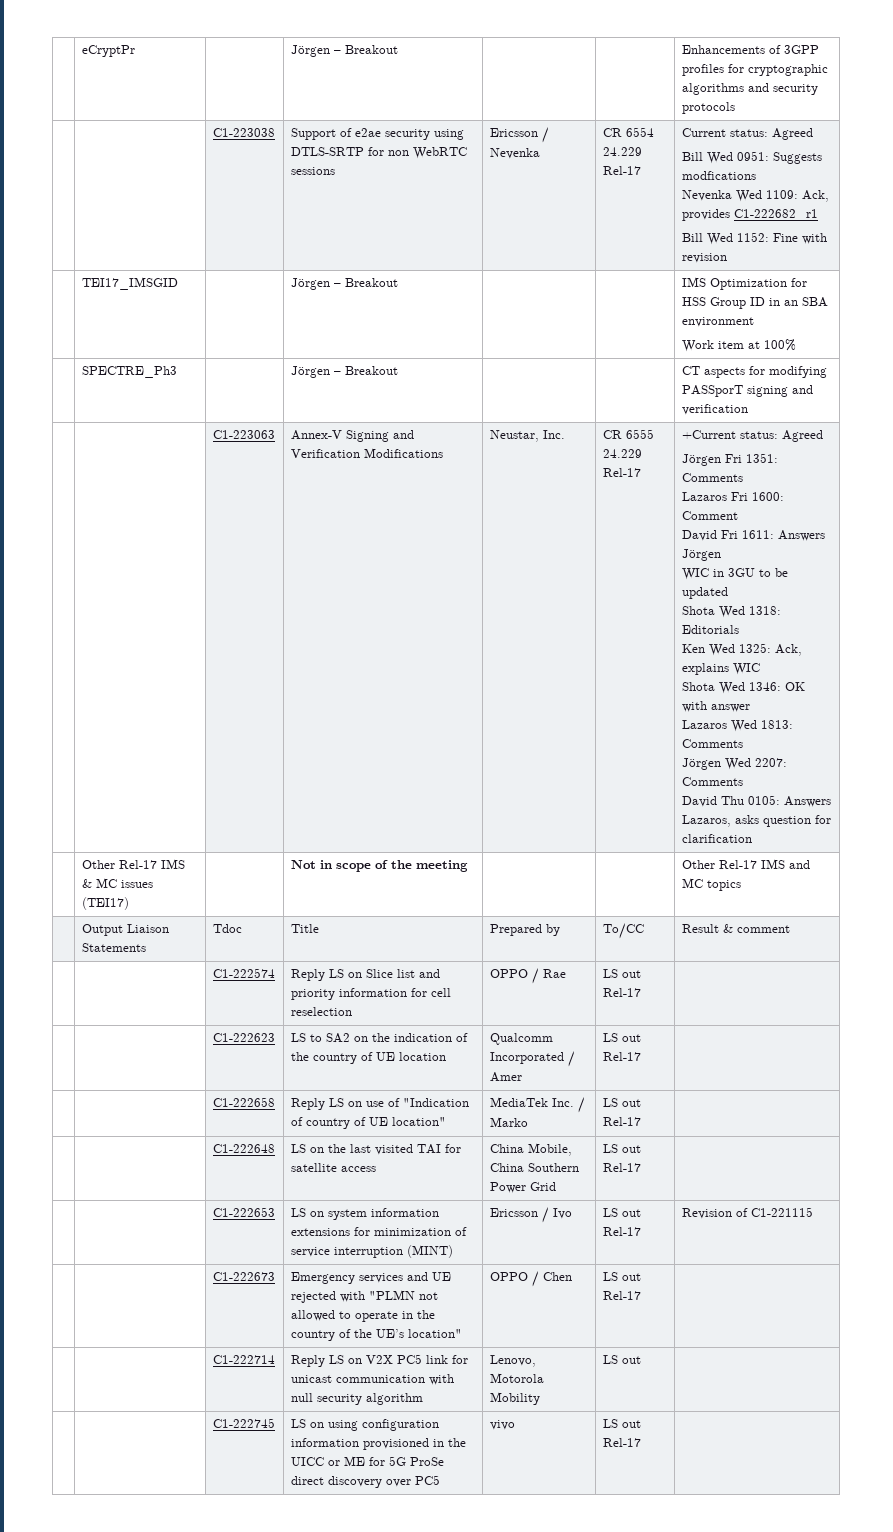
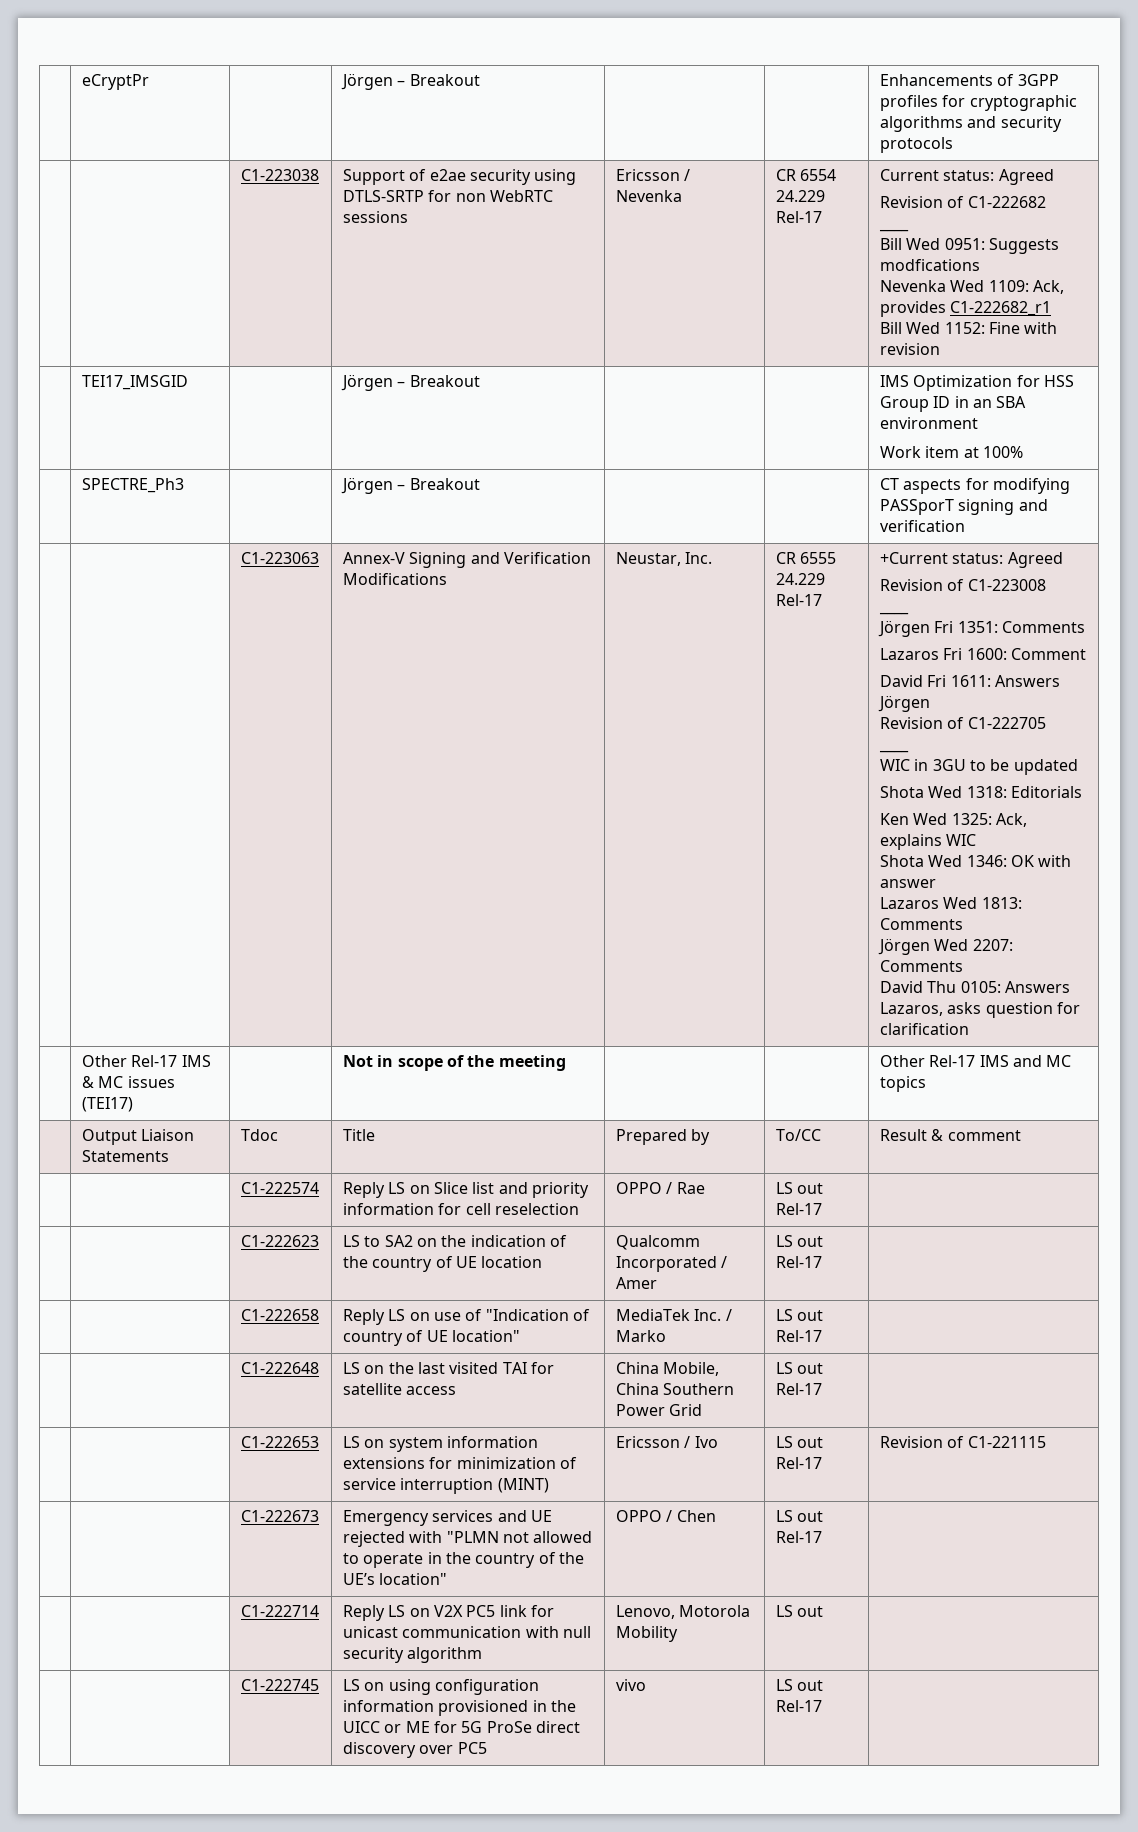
(813, 134) none -> [879,196,1046,208] [878,229,909,232] // Revision of C1-222682 // ____
(823, 436) none -> [879,579,1046,591] [878,612,909,615] // Revision of C1-223008 // ____
(721, 555) none -> [879,717,1046,729] [878,750,909,753] // Revision of C1-222705 // ____

